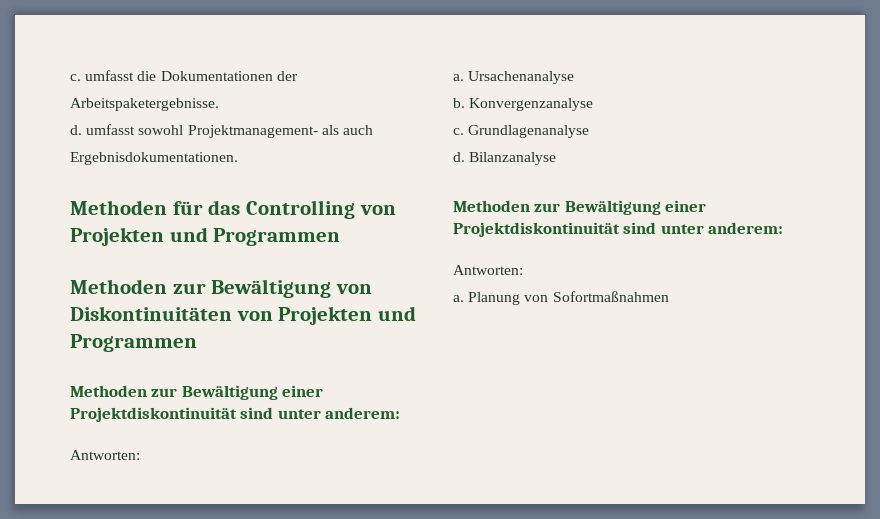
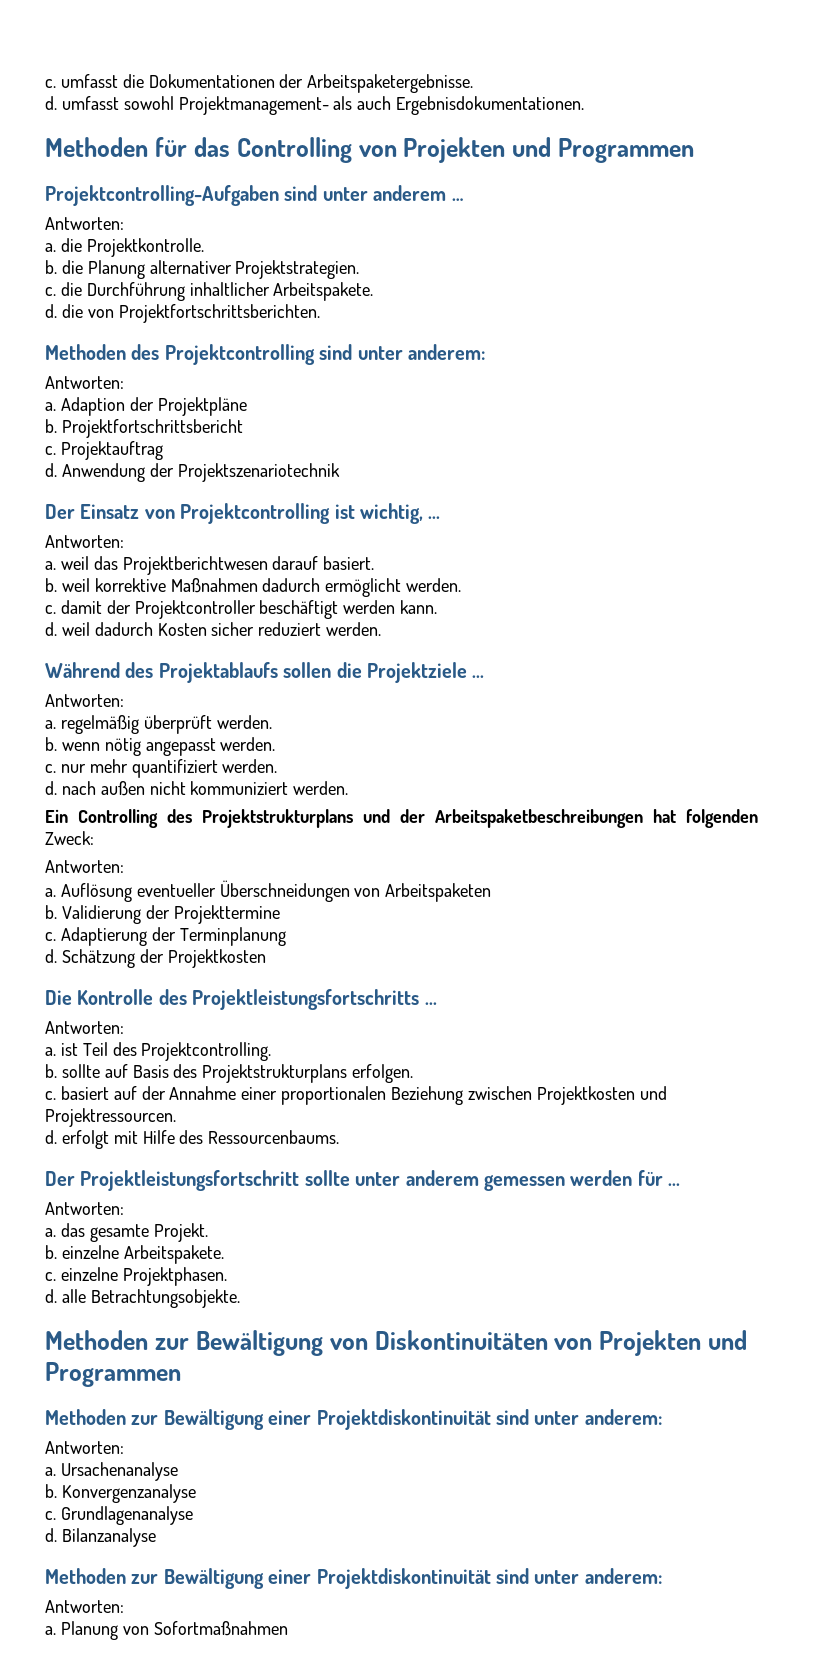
(341, 237) none -> [45,185,464,206] [45,217,124,230] [45,238,204,257] [45,260,360,279] [45,282,374,301] [45,304,320,323] [45,344,485,365] [45,376,124,389] [45,397,247,416] [45,419,243,438] [45,441,163,460] [45,463,340,482] [45,503,441,524] [45,535,124,548] [45,556,375,575] [45,578,462,597] [45,600,438,619] [45,622,382,636] [45,662,485,683] [45,694,124,707] [45,715,272,734] [45,737,276,756] [45,759,278,778] [45,781,349,796] [45,809,758,828] [45,831,94,845] [45,860,124,873] [45,880,492,902] [45,905,280,924] [45,927,286,946] [45,949,266,968] [45,989,437,1010] [45,1021,124,1034] [45,1042,272,1061] [45,1064,414,1083] [45,1086,667,1105] [45,1108,176,1127] [45,1130,340,1149] [45,1170,681,1191] [45,1202,124,1215] [45,1223,208,1242] [45,1245,224,1264] [45,1267,227,1286] [45,1289,240,1308] // Projektcontrolling-Aufgaben sind unter anderem … // Antworten: // a. die Projektkontrolle. // b. die Planung alternativer Projektstrategien. // c. die Durchführung inhaltlicher Arbeitspakete. // d. die von Projektfortschrittsberichten. // Methoden des Projektcontrolling sind unter anderem: // Antworten: // a. Adaption der Projektpläne // b. Projektfortschrittsbericht // c. Projektauftrag // d. Anwendung der Projektszenariotechnik // Der Einsatz von Projektcontrolling ist wichtig, ... // Antworten: // a. weil das Projektberichtwesen darauf basiert. // b. weil korrektive Maßnahmen dadurch ermöglicht werden. // c. damit der Projektcontroller beschäftigt werden kann. // d. weil dadurch Kosten sicher reduziert werden. // Während des Projektablaufs sollen die Projektziele ... // Antworten: // a. regelmäßig überprüft werden. // b. wenn nötig angepasst werden. // c. nur mehr quantifiziert werden. // d. nach außen nicht kommuniziert werden. // Ein Controlling des Projektstrukturplans und der Arbeitspaketbeschreibungen hat folgenden Zweck: // Antworten: // a. Auflösung eventueller Überschneidungen von Arbeitspaketen // b. Validierung der Projekttermine // c. Adaptierung der Terminplanung // d. Schätzung der Projektkosten // Die Kontrolle des Projektleistungsfortschritts ... // Antworten: // a. ist Teil des Projektcontrolling. // b. sollte auf Basis des Projektstrukturplans erfolgen. // c. basiert auf der Annahme einer proportionalen Beziehung zwischen Projektkosten und Projektressourcen. // d. erfolgt mit Hilfe des Ressourcenbaums. // Der Projektleistungsfortschritt sollte unter anderem gemessen werden für ... // Antworten: // a. das gesamte Projekt. // b. einzelne Arbeitspakete. // c. einzelne Projektphasen. // d. alle Betrachtungsobjekte.

